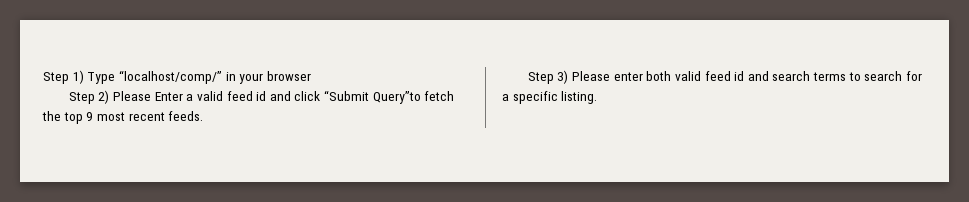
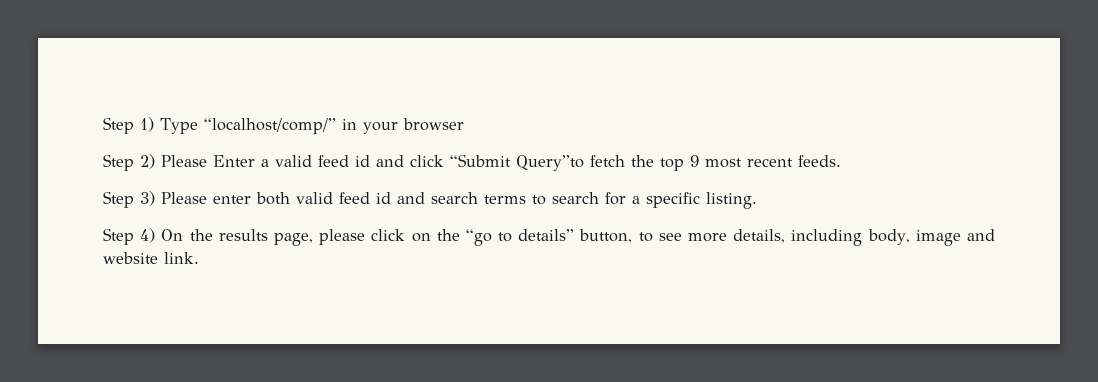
(598, 97) none -> [103,228,995,246] [103,252,199,264] // Step 4) On the results page, please click on the “go to details” button, to see more details, including body, image and website link.

